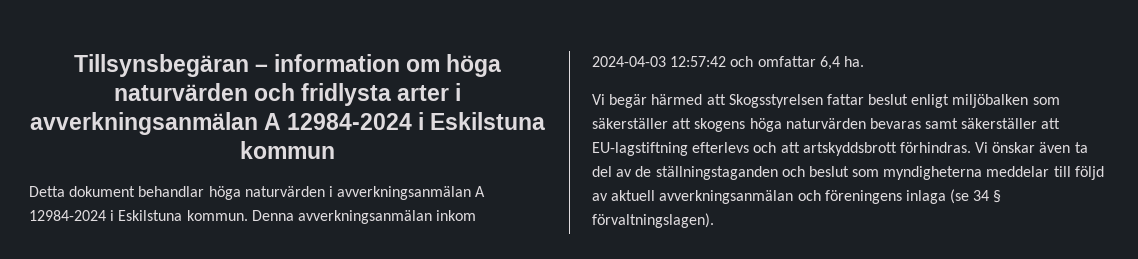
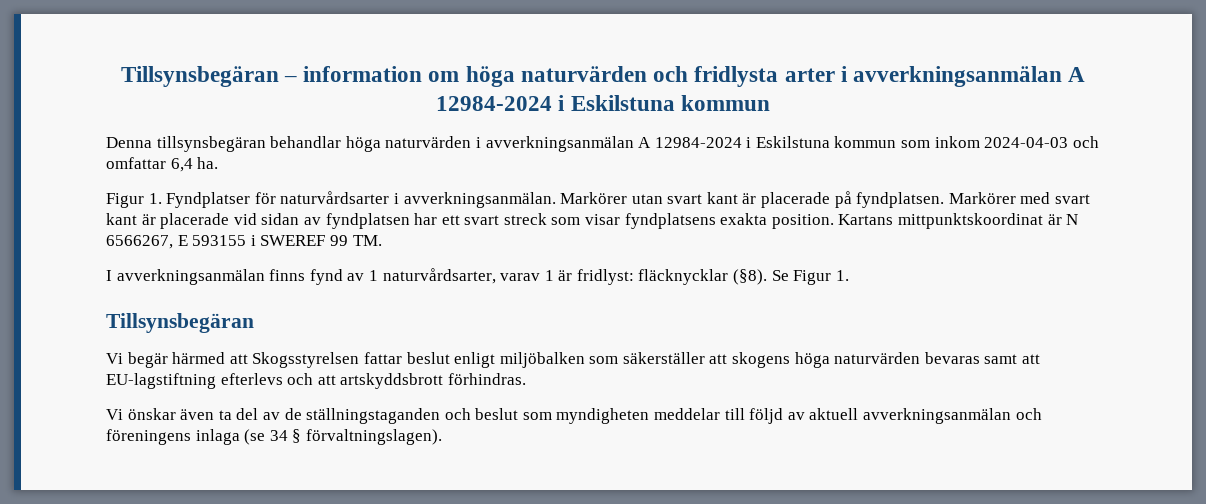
[29,186,136,197] Detta dokument -> [106,136,266,152] Denna tillsynsbegäran
[186,210,432,224] kommun. Denna avverkningsanmälan -> [834,136,931,148] kommun som
[670,56,727,67] 12:57:42 -> (1069, 142) none
(864, 61) none -> [106,191,1091,208] [106,213,1079,229] [106,235,382,249] [106,268,849,285] [106,313,254,333] // Figur 1. Fyndplatser för naturvårdsarter i avverkningsanmälan. Markörer utan svart kant är placerade på fyndplatsen. Markörer med svart kant är placerade vid sidan av fyndplatsen har ett svart streck som visar fyndplatsens exakta position. Kartans mittpunktskoordinat är N 6566267, E 593155 i SWEREF 99 TM. // I avverkningsanmälan finns fynd av 1 naturvårdsarter, varav 1 är fridlyst: fläcknycklar (§8). Se Figur 1. // Tillsynsbegäran
[961,118,1038,129] säkerställer -> (1018, 359) none
(971, 147) none -> (526, 379) //
[883,166,983,180] myndigheterna -> [556,408,650,424] myndigheten

